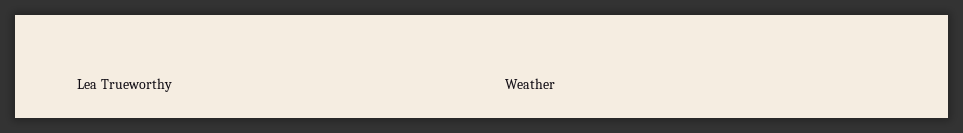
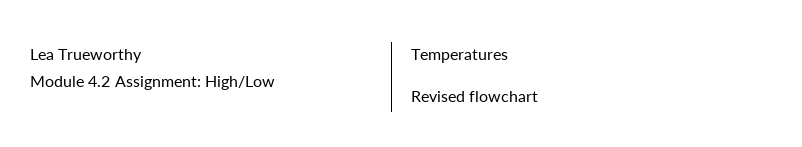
[505,78,555,89] Weather -> [30,76,275,90] [411,49,508,63] [411,91,539,102] Module 4.2 Assignment: High/Low Temperatures // Revised flowchart

